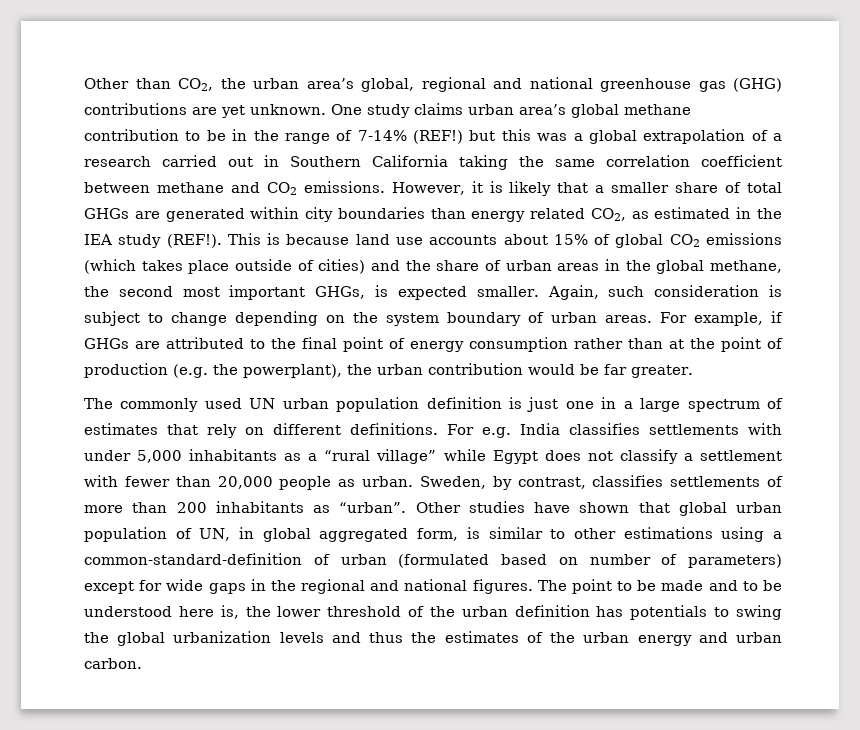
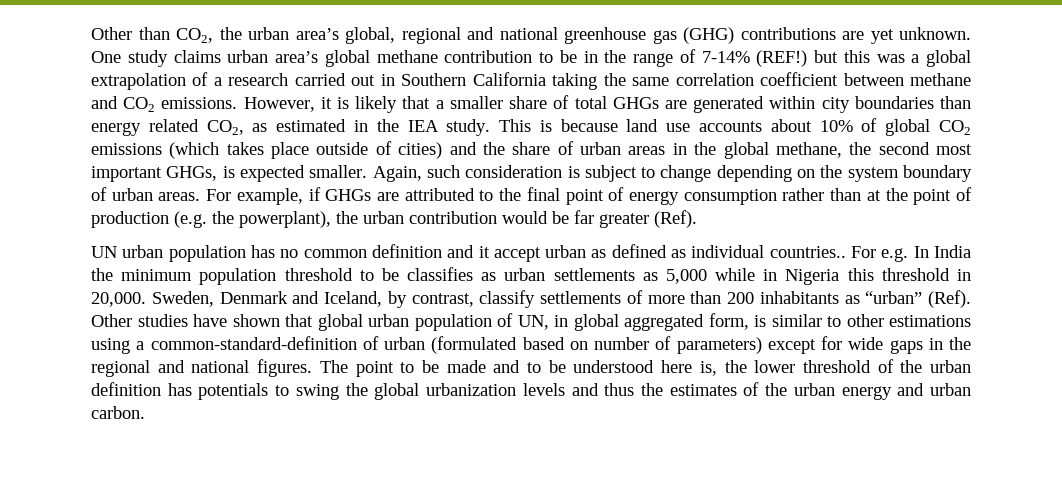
[118,234,222,248] study (REF!). -> [446,119,491,136] study.
[553,234,588,245] 15% -> [819,120,853,132] 10%
[631,365,693,378] [84,397,784,412] [84,423,782,438] [84,449,783,464] [84,475,486,490] greater. // The commonly used UN urban population definition is just one in a large spectrum of estimates that rely on different definitions. For e.g. India classifies settlements with under 5,000 inhabitants as a “rural village” while Egypt does not classify a settlement with fewer than 20,000 people as urban. Sweden, -> [599,210,697,228] [91,244,971,262] [91,267,971,285] [91,291,382,307] greater (Ref). // UN urban population has no common definition and it accept urban as defined as individual countries.. For e.g. In India the minimum population threshold to be classifies as urban settlements as 5,000 while in Nigeria this threshold in 20,000. Sweden, Denmark and Iceland,
[592,475,664,487] classifies -> [479,290,536,308] classify
[339,502,407,513] “urban”. -> [865,290,971,308] “urban” (Ref).

